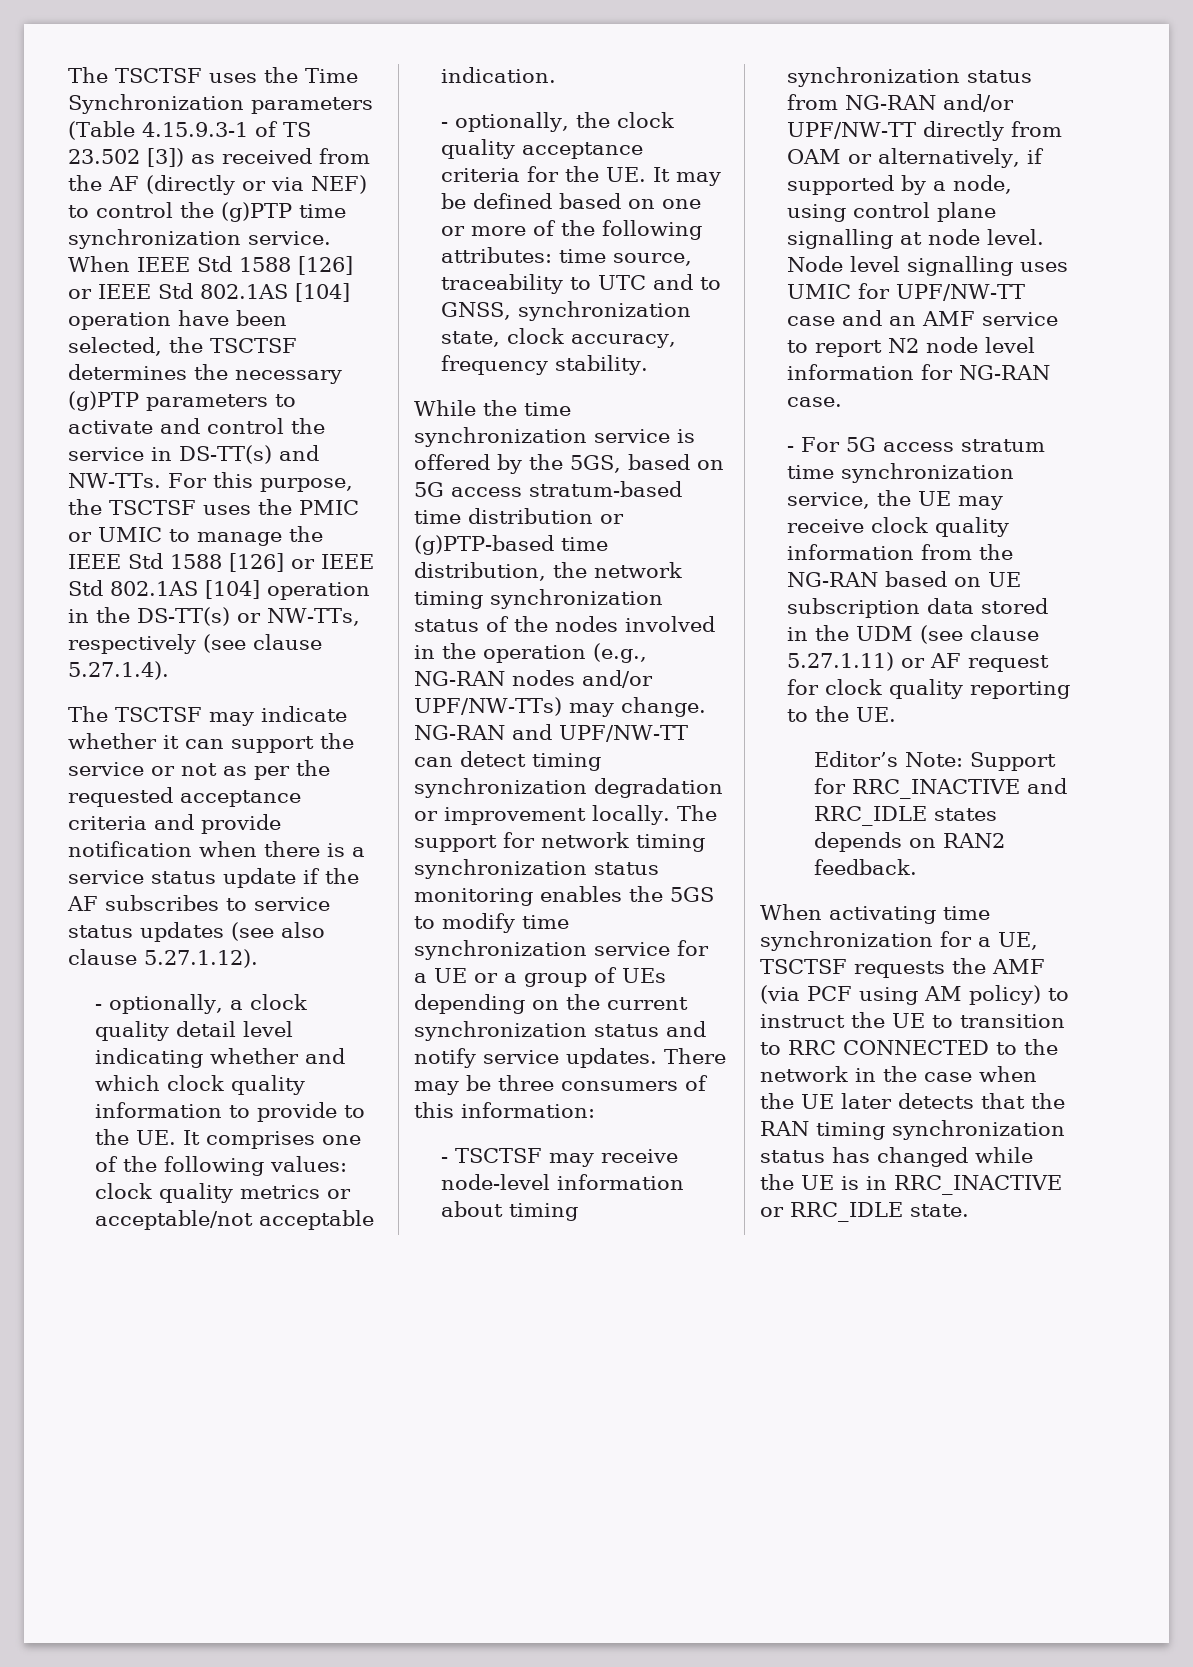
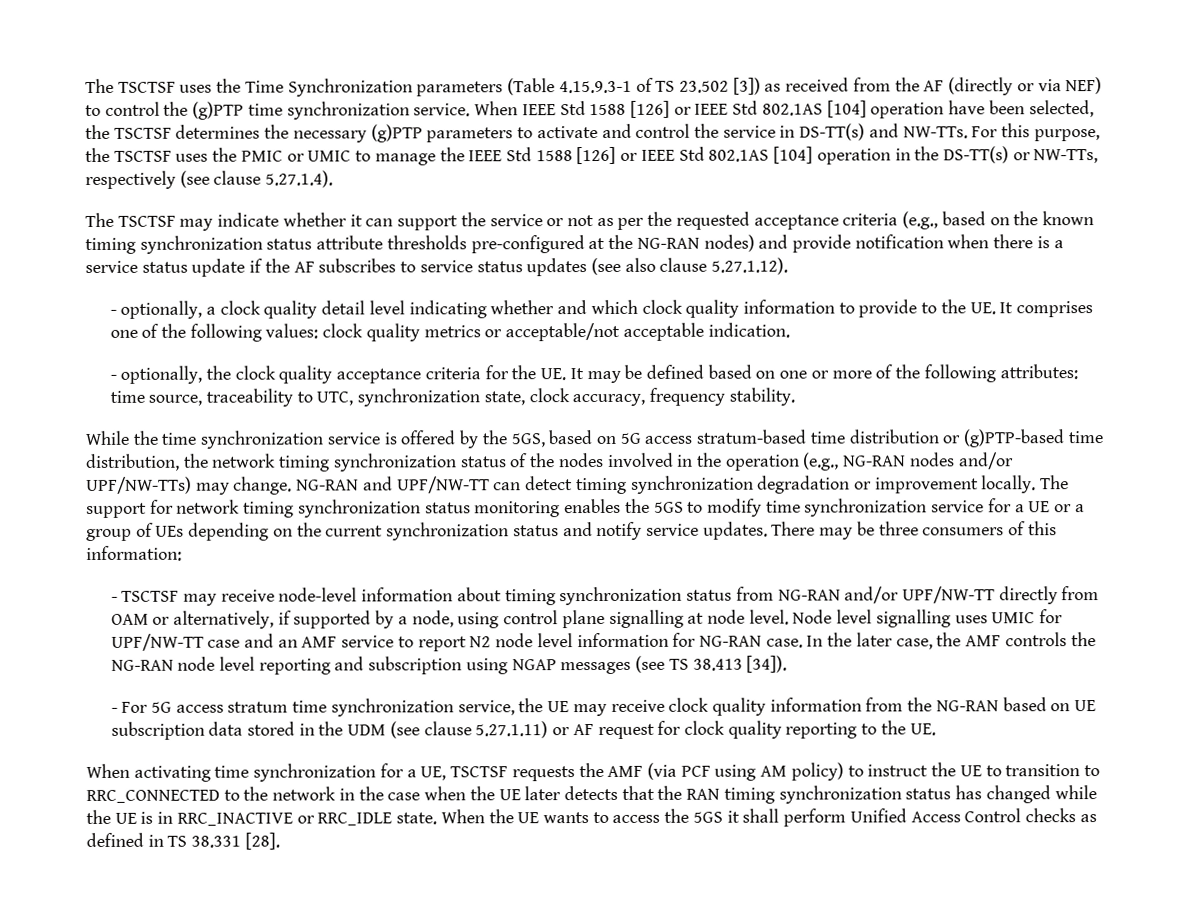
(147, 823) none -> [902,211,1094,230] [85,234,755,254] (e.g., based on the known timing synchronization status attribute thresholds pre-configured at the NG-RAN nodes)
[597,274,721,290] [440,302,511,320] UTC and to GNSS, -> [316,391,354,406] UTC,
(842, 402) none -> [806,632,1096,650] [110,655,788,675] In the later case, the AMF controls the NG-RAN node level reporting and subscription using NGAP messages (see TS 38.413 [34]).
[813,751,1056,771] [813,778,1067,799] [813,806,997,826] [813,832,1005,852] [813,859,917,875] // Editor’s Note: Support for RRC_INACTIVE and RRC_IDLE states depends on RAN2 feedback. -> (936, 729) none
[788,1040,989,1055] RRC CONNECTED -> [86,789,220,803] RRC_CONNECTED
(969, 1210) none -> [440,808,1097,827] [86,832,280,850] When the UE wants to access the 5GS it shall perform Unified Access Control checks as defined in TS 38.331 [28].

